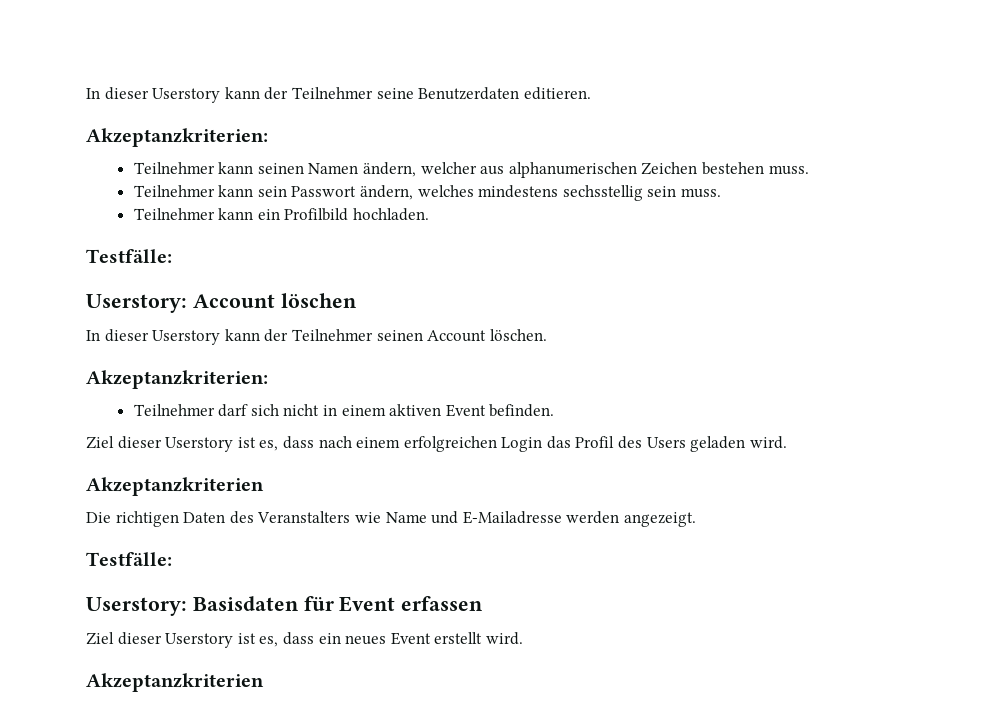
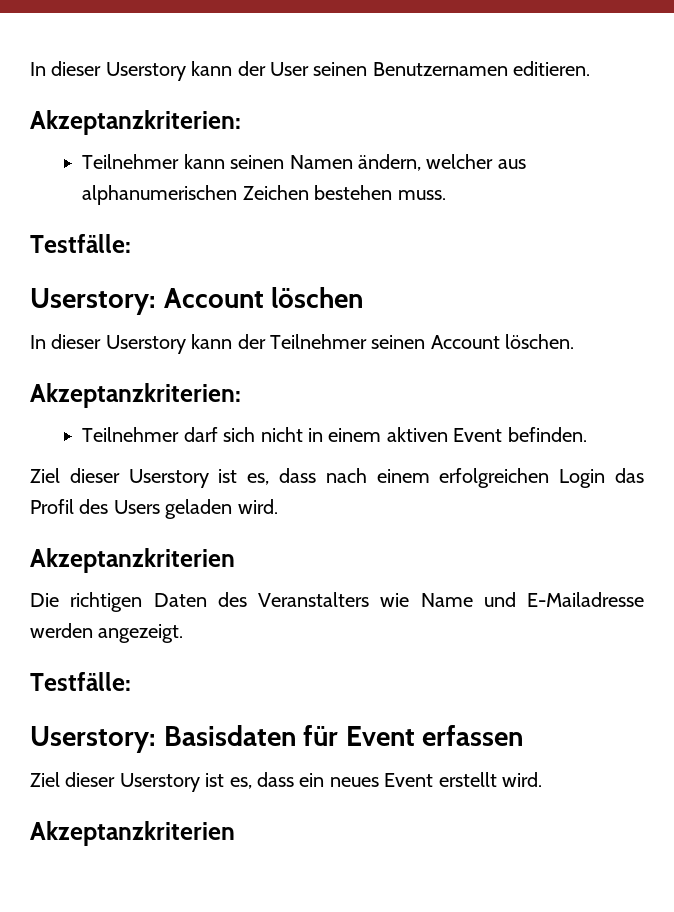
[86,87,520,103] In dieser Userstory kann der Teilnehmer seine Benutzerdaten -> [30,61,508,81] In dieser Userstory kann der User seinen Benutzernamen
[133,185,721,201] [133,208,430,221] // Teilnehmer kann sein Passwort ändern, welches mindestens sechsstellig sein muss. // Teilnehmer kann ein Profilbild hochladen. -> (446, 195) none

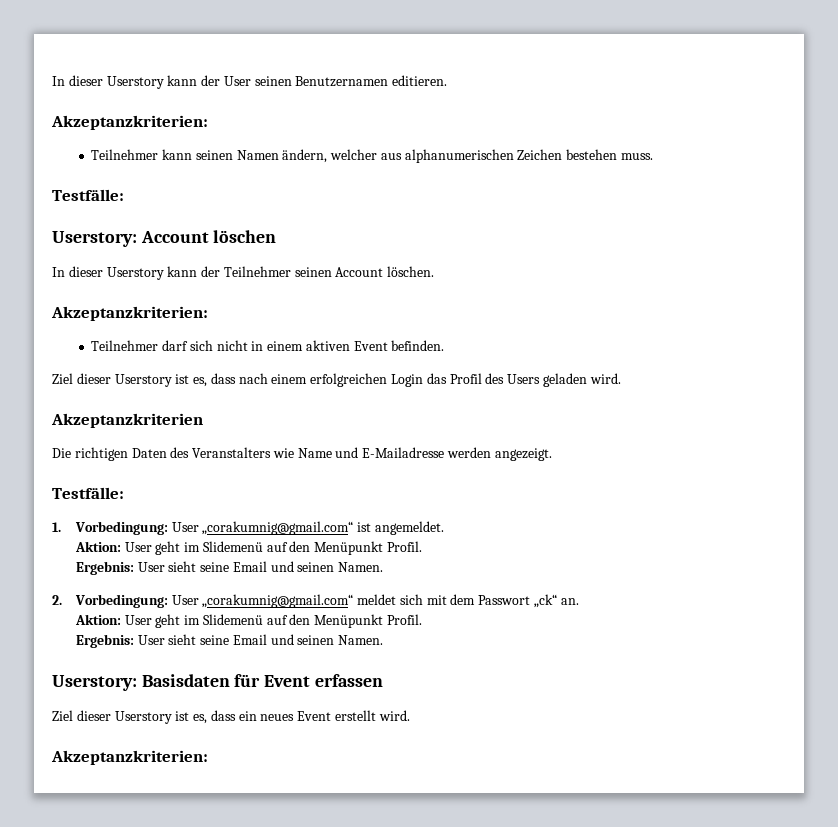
(131, 681) none -> [52,521,444,535] [74,541,423,555] [75,561,384,575] [52,594,579,608] [74,614,423,628] [75,634,384,648] // 1. Vorbedingung: User „corakumnig@gmail.com“ ist angemeldet. // Aktion: User geht im Slidemenü auf den Menüpunkt Profil. // Ergebnis: User sieht seine Email und seinen Namen. // 2. Vorbedingung: User „corakumnig@gmail.com“ meldet sich mit dem Passwort „ck“ an. // Aktion: User geht im Slidemenü auf den Menüpunkt Profil. // Ergebnis: User sieht seine Email und seinen Namen.
[30,821,235,846] Akzeptanzkriterien -> [51,750,208,765] Akzeptanzkriterien:

